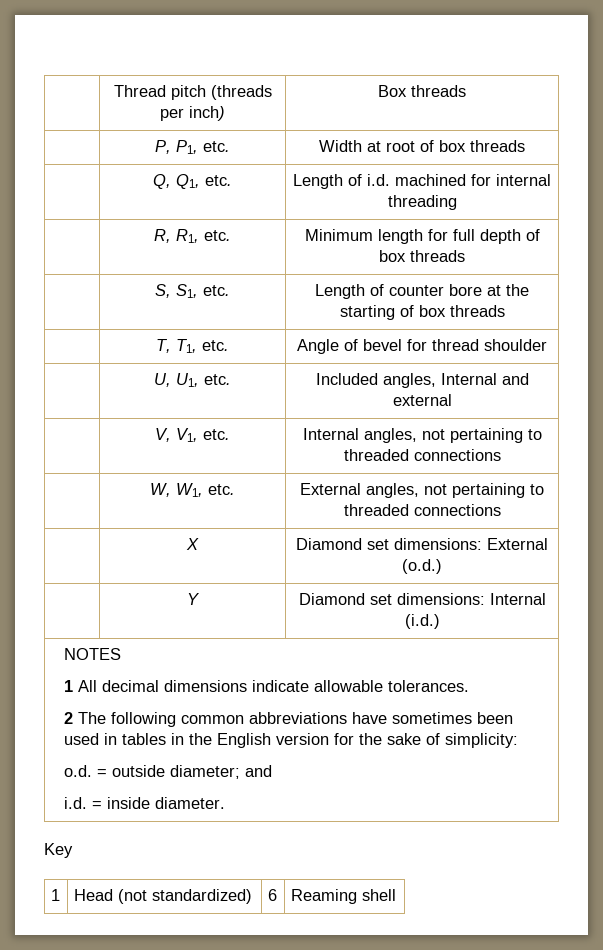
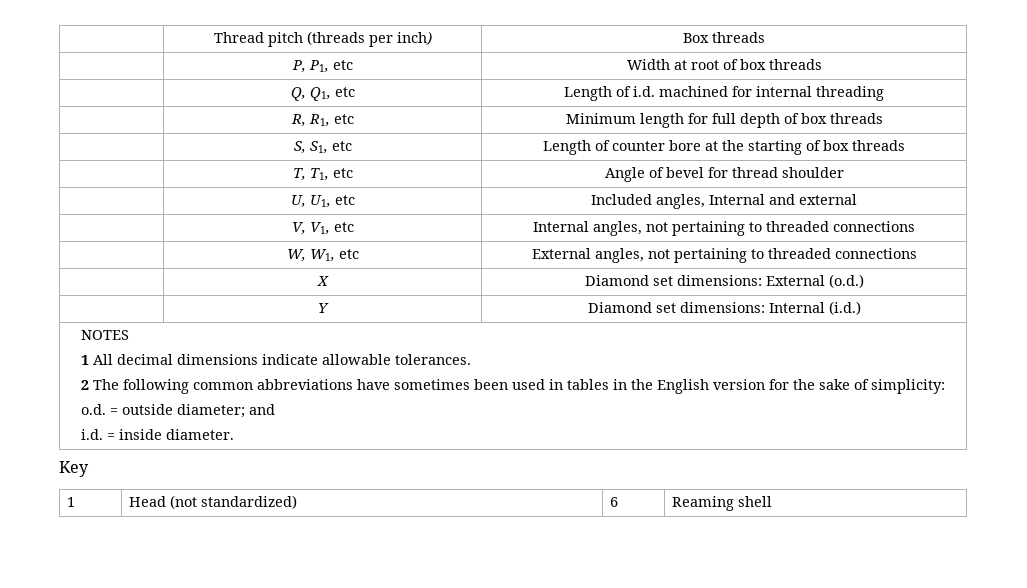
[203,141,230,152] etc. -> [332,60,353,70] etc
[205,175,232,186] etc. -> [334,87,355,97] etc
[204,230,231,241] etc. -> [333,114,354,124] etc
[203,285,230,296] etc. -> [331,141,352,151] etc
[202,340,229,351] etc. -> [332,168,353,178] etc
[204,374,231,385] etc. -> [334,195,355,205] etc
[203,429,230,440] etc. -> [333,222,354,232] etc
[208,484,235,495] etc. -> [338,249,359,259] etc

